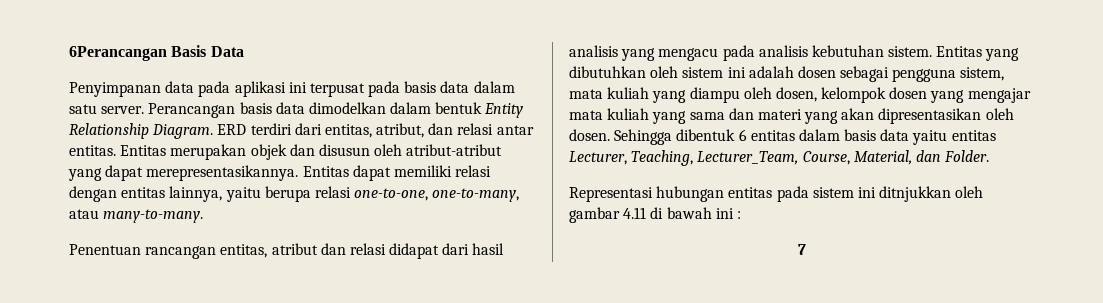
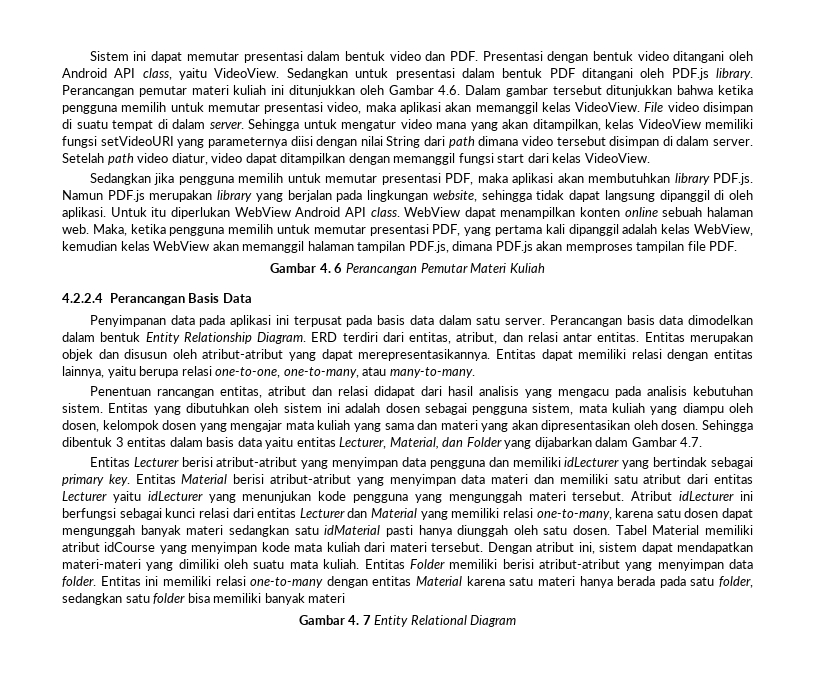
[69,46,167,61] 6Perancangan -> [89,51,754,63] [62,68,753,80] [62,85,754,97] [62,102,754,114] [62,119,753,131] [62,136,753,148] [62,153,650,165] [89,173,753,185] [62,190,754,202] [62,207,753,219] [62,224,753,236] [62,241,738,253] [270,263,545,275] [62,293,185,305] Sistem ini dapat memutar presentasi dalam bentuk video dan PDF. Presentasi dengan bentuk video ditangani oleh Android API class, yaitu VideoView. Sedangkan untuk presentasi dalam bentuk PDF ditangani oleh PDF.js library. Perancangan pemutar materi kuliah ini ditunjukkan oleh Gambar 4.6. Dalam gambar tersebut ditunjukkan bahwa ketika pengguna memilih untuk memutar presentasi video, maka aplikasi akan memanggil kelas VideoView. File video disimpan di suatu tempat di dalam server. Sehingga untuk mengatur video mana yang akan ditampilkan, kelas VideoView memiliki fungsi setVideoURI yang parameternya diisi dengan nilai String dari path dimana video tersebut disimpan di dalam server. Setelah path video diatur, video dapat ditampilkan dengan memanggil fungsi start dari kelas VideoView. // Sedangkan jika pengguna memilih untuk memutar presentasi PDF, maka aplikasi akan membutuhkan library PDF.js. Namun PDF.js merupakan library yang berjalan pada lingkungan website, sehingga tidak dapat langsung dipanggil di oleh aplikasi. Untuk itu diperlukan WebView Android API class. WebView dapat menampilkan konten online sebuah halaman web. Maka, ketika pengguna memilih untuk memutar presentasi PDF, yang pertama kali dipanggil adalah kelas WebView, kemudian kelas WebView akan memanggil halaman tampilan PDF.js, dimana PDF.js akan memproses tampilan file PDF. // Gambar 4. 6 Perancangan Pemutar Materi Kuliah // 4.2.2.4 Perancangan
[738,129,747,141] 6 -> [115,437,124,447] 3
[631,150,990,166] [569,186,984,202] [569,207,741,223] [797,244,806,255] Teaching, Lecturer_Team, Course, Material, dan Folder. // Representasi hubungan entitas pada sistem ini ditnjukkan oleh gambar 4.11 di bawah ini : // 7 -> [389,437,703,449] [89,457,753,469] [62,474,753,486] [62,491,753,503] [62,508,753,520] [62,525,753,537] [62,542,754,554] [62,559,753,571] [62,576,753,588] [62,593,346,605] [298,615,517,627] Material, dan Folder yang dijabarkan dalam Gambar 4.7. // Entitas Lecturer berisi atribut-atribut yang menyimpan data pengguna dan memiliki idLecturer yang bertindak sebagai primary key. Entitas Material berisi atribut-atribut yang menyimpan data materi dan memiliki satu atribut dari entitas Lecturer yaitu idLecturer yang menunjukan kode pengguna yang mengunggah materi tersebut. Atribut idLecturer ini berfungsi sebagai kunci relasi dari entitas Lecturer dan Material yang memiliki relasi one-to-many, karena satu dosen dapat mengunggah banyak materi sedangkan satu idMaterial pasti hanya diunggah oleh satu dosen. Tabel Material memiliki atribut idCourse yang menyimpan kode mata kuliah dari materi tersebut. Dengan atribut ini, sistem dapat mendapatkan materi-materi yang dimiliki oleh suatu mata kuliah. Entitas Folder memiliki berisi atribut-atribut yang menyimpan data folder. Entitas ini memiliki relasi one-to-many dengan entitas Material karena satu materi hanya berada pada satu folder, sedangkan satu folder bisa memiliki banyak materi // Gambar 4. 7 Entity Relational Diagram

